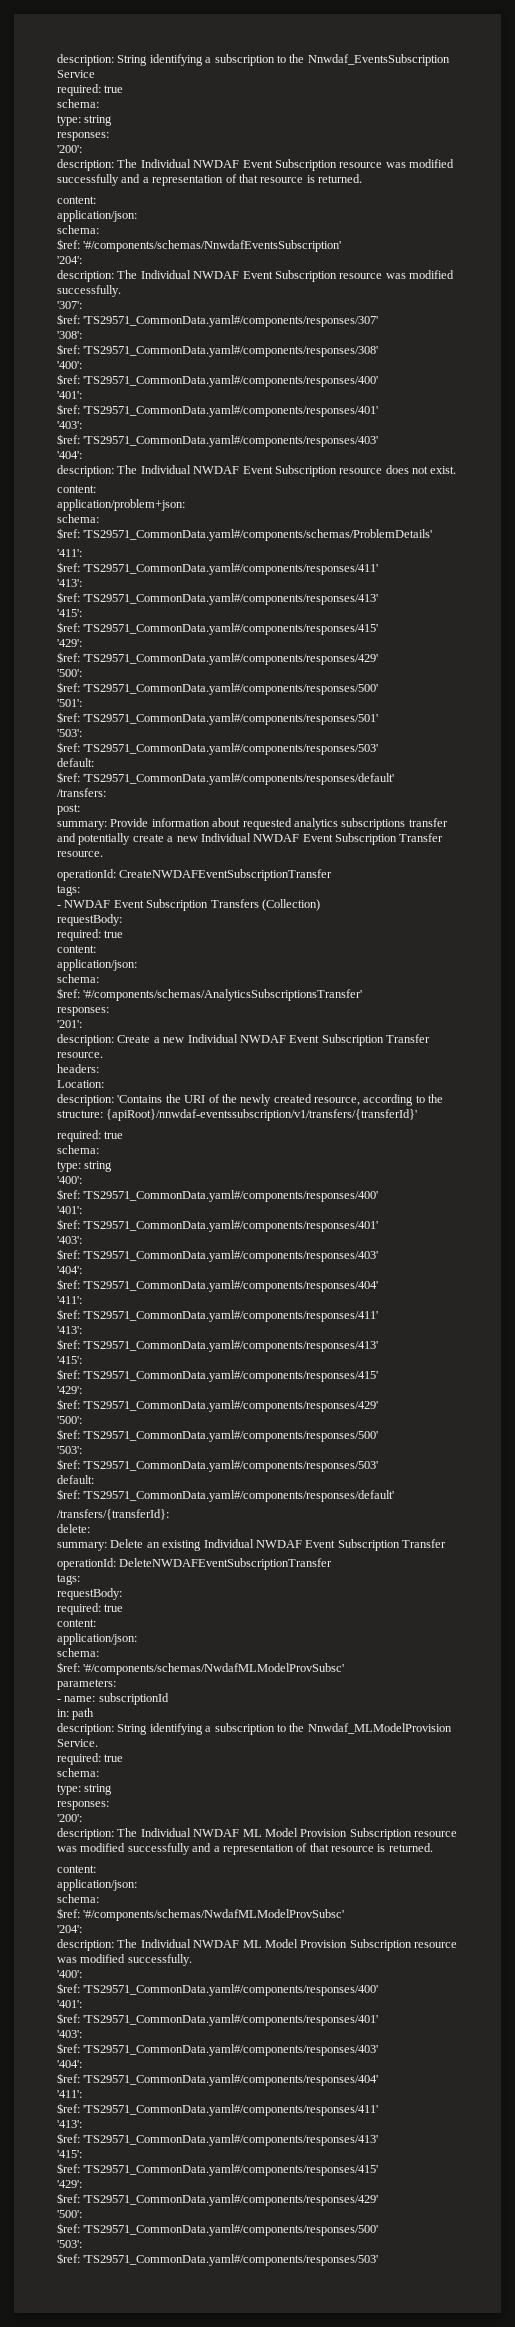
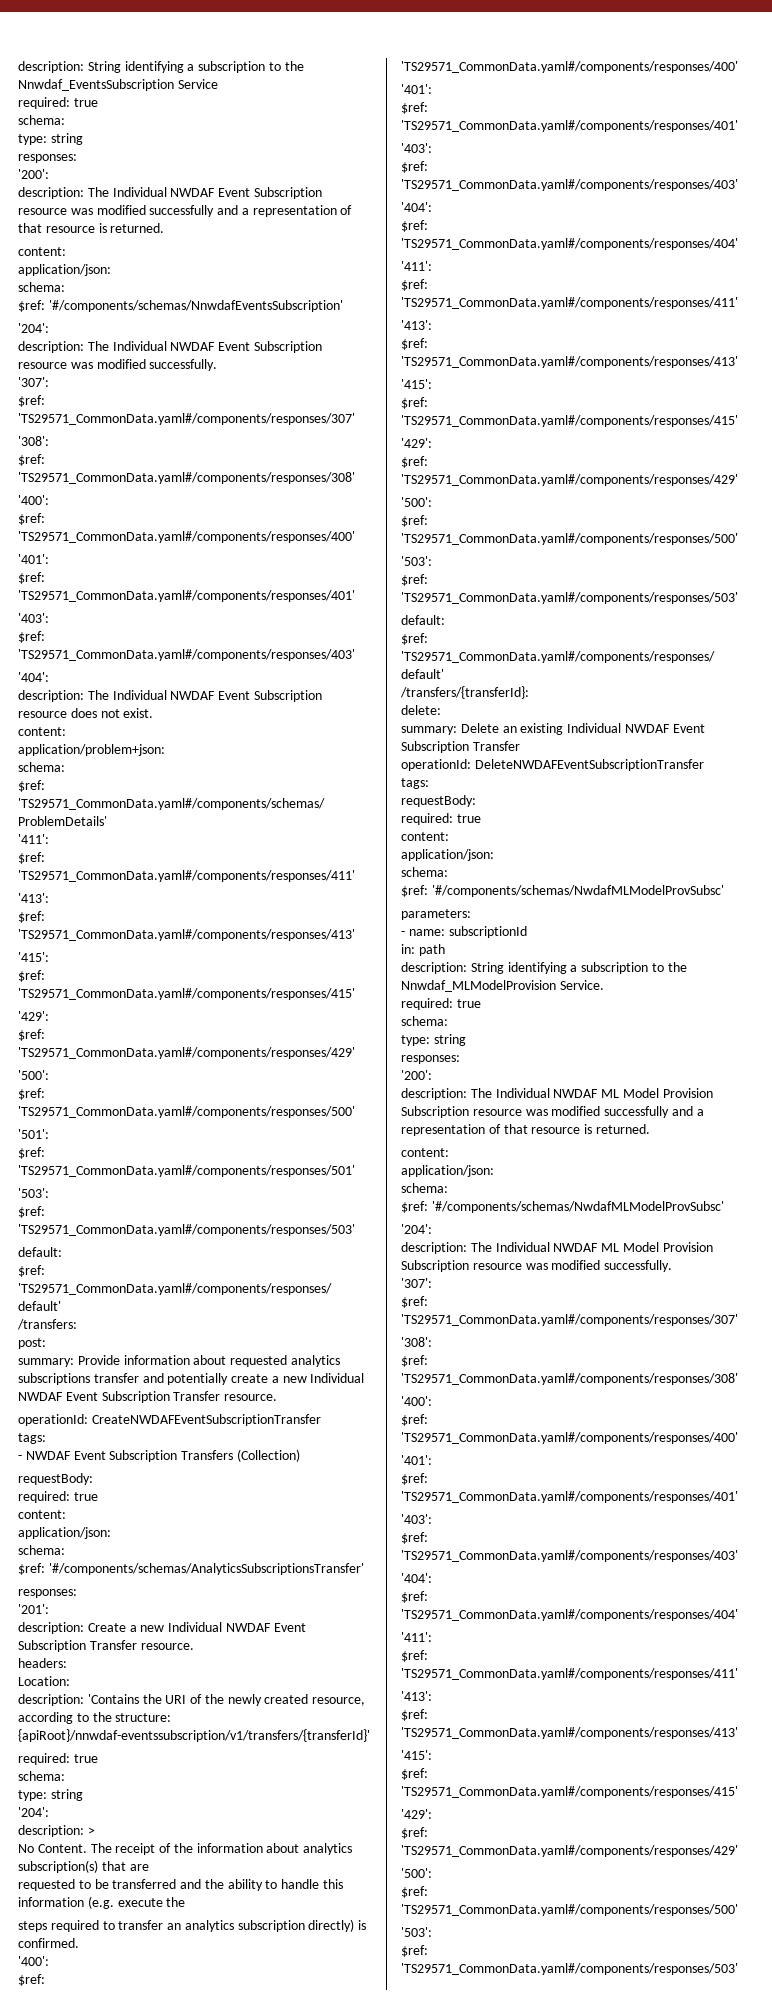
(113, 1166) none -> [18,1807,49,1817] [18,1825,95,1837] [18,1843,353,1855] [18,1860,149,1873] [18,1879,344,1891] [18,1896,186,1909] [18,1919,367,1932] [18,1938,79,1948] // '204': // description: > // No Content. The receipt of the information about analytics subscription(s) that are // requested to be transferred and the ability to handle this information (e.g. execute the // steps required to transfer an analytics subscription directly) is confirmed.
(192, 1960) none -> [401,1278,432,1288] [401,1296,428,1308] [401,1314,738,1326] [401,1337,432,1347] [401,1355,428,1367] [401,1373,738,1385] // '307': // $ref: 'TS29571_CommonData.yaml#/components/responses/307' // '308': // $ref: 'TS29571_CommonData.yaml#/components/responses/308'

